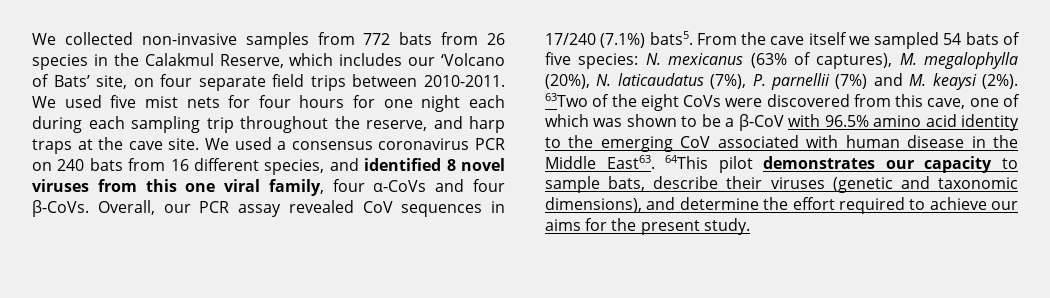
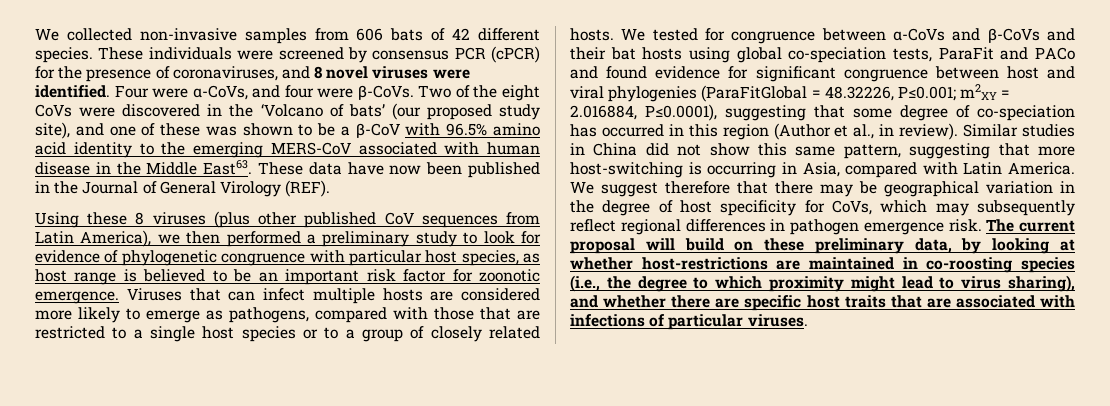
[363,32,505,45] [32,53,505,70] [32,74,505,91] [32,95,505,112] [32,116,505,133] [32,137,505,154] [32,158,505,175] [32,179,505,196] [32,200,505,217] [545,31,1020,49] [545,52,1018,69] [545,73,1018,90] [545,93,588,107] 772 bats from 26 species in the Calakmul Reserve, which includes our ‘Volcano of Bats’ site, on four separate field trips between 2010-2011. We used five mist nets for four hours for one night each during each sampling trip throughout the reserve, and harp traps at the cave site. We used a consensus coronavirus PCR on 240 bats from 16 different species, and identified 8 novel viruses from this one viral family, four α-CoVs and four β-CoVs. Overall, our PCR assay revealed CoV sequences in 17/240 (7.1%) bats5. From the cave itself we sampled 54 bats of five species: N. mexicanus (63% of captures), M. megalophylla (20%), N. laticaudatus (7%), P. parnellii (7%) and M. keaysi (2%). 63Two -> [356,28,541,41] [35,46,540,63] [35,66,470,82] [35,85,452,100] 606 bats of 42 different species. These individuals were screened by consensus PCR (cPCR) for the presence of coronaviruses, and 8 novel viruses were identified. Four were α-CoVs, and four were β-CoVs. Two
[853,94,966,109] from this cave, -> [207,103,541,120] [35,122,104,139] in the ‘Volcano of bats’ (our proposed study site), and
[545,114,589,127] which -> [160,123,201,136] these
[680,136,711,148] CoV -> [270,142,351,155] MERS-CoV
[665,155,1018,173] [545,176,1018,193] [545,197,1018,214] [545,218,750,235] 64This pilot demonstrates our capacity to sample bats, describe their viruses (genetic and taxonomic dimensions), and determine the effort required to achieve our aims for the present study. -> [258,162,540,178] [35,180,331,197] [35,211,540,228] [35,230,541,247] [35,250,540,266] [35,269,540,285] [35,288,540,304] [35,307,540,323] [35,326,540,342] [570,28,1075,44] [570,47,1075,63] [570,66,1075,82] [570,84,1011,102] [570,104,1075,121] [570,123,1075,140] [570,143,1075,159] [570,162,1075,178] [570,181,1075,197] [570,200,1075,216] [570,219,1075,235] [570,238,1075,254] [570,257,1075,273] [570,275,1075,292] [570,295,1075,311] [570,314,808,330] These data have now been published in the Journal of General Virology (REF). // Using these 8 viruses (plus other published CoV sequences from Latin America), we then performed a preliminary study to look for evidence of phylogenetic congruence with particular host species, as host range is believed to be an important risk factor for zoonotic emergence. Viruses that can infect multiple hosts are considered more likely to emerge as pathogens, compared with those that are restricted to a single host species or to a group of closely related hosts. We tested for congruence between α-CoVs and β-CoVs and their bat hosts using global co-speciation tests, ParaFit and PACo and found evidence for significant congruence between host and viral phylogenies (ParaFitGlobal = 48.32226, P≤0.001; m2XY = 2.016884, P≤0.0001), suggesting that some degree of co-speciation has occurred in this region (Author et al., in review). Similar studies in China did not show this same pattern, suggesting that more host-switching is occurring in Asia, compared with Latin America. We suggest therefore that there may be geographical variation in the degree of host specificity for CoVs, which may subsequently reflect regional differences in pathogen emergence risk. The current proposal will build on these preliminary data, by looking at whether host-restrictions are maintained in co-roosting species (i.e., the degree to which proximity might lead to virus sharing), and whether there are specific host traits that are associated with infections of particular viruses.

